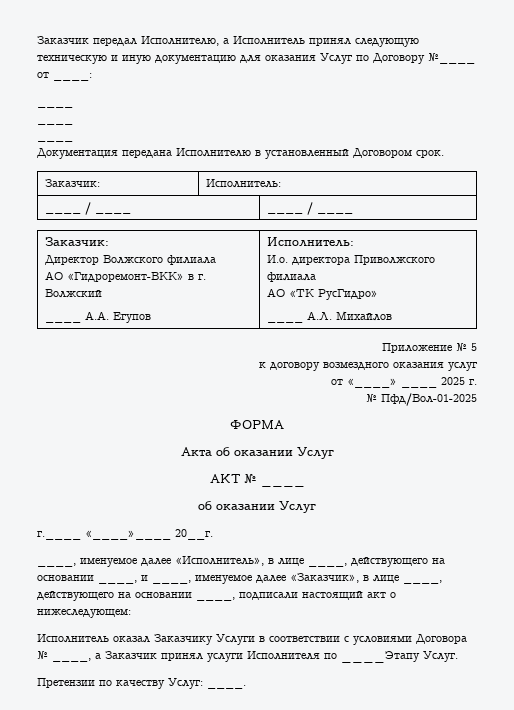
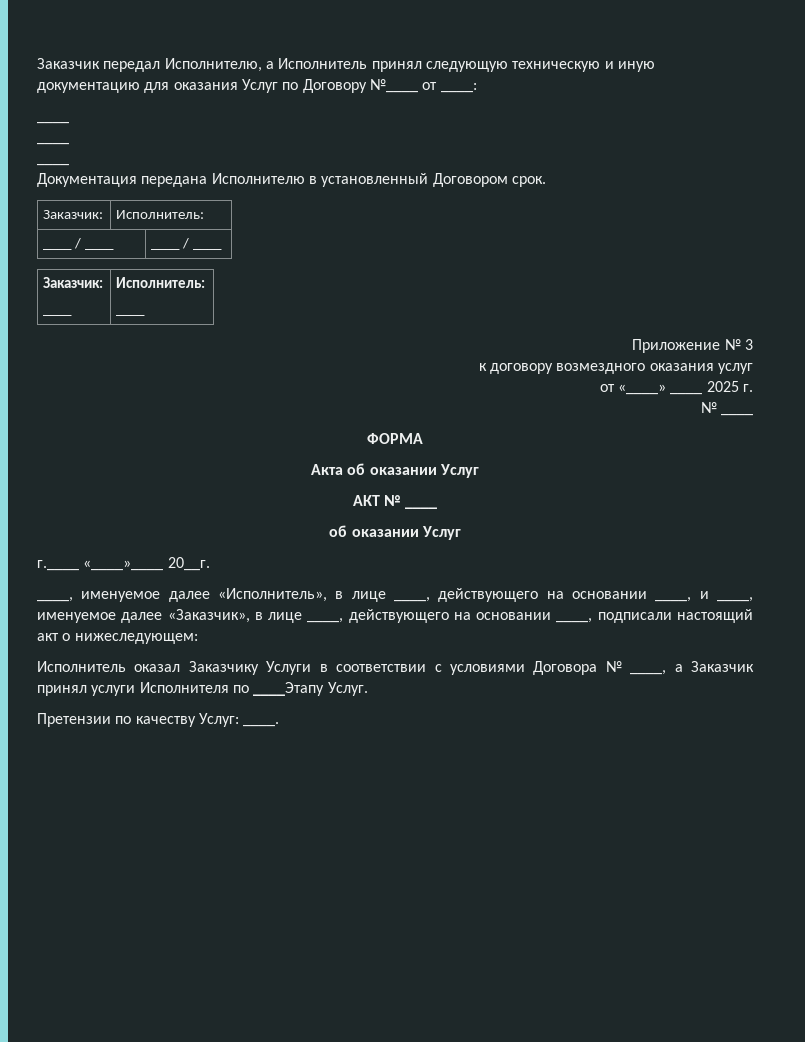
[45,255,217,265] [45,271,207,282] [45,289,103,298] [45,320,82,323] [85,311,152,323] [267,237,355,247] [267,255,436,265] [267,272,317,282] [267,288,379,300] [267,320,304,323] [307,311,393,321] // Директор Волжского филиала // АО «Гидроремонт-ВКК» в г. Волжский // ____ А.А. Егупов | Исполнитель: // И.о. директора Приволжского филиала // АО «ТК РусГидро» // ____ А.Л. Михайлов -> [43,314,73,316] [116,277,206,288] [116,314,146,316] // ____ | Исполнитель: // ____
[471,343,477,351] 5 -> [745,339,754,350] 3
[381,393,477,406] Пфд/Вол-01-2025 -> [721,413,753,416] ____

